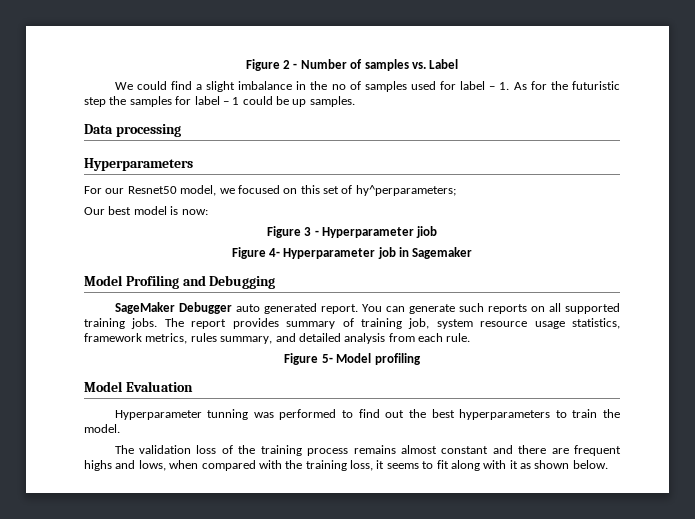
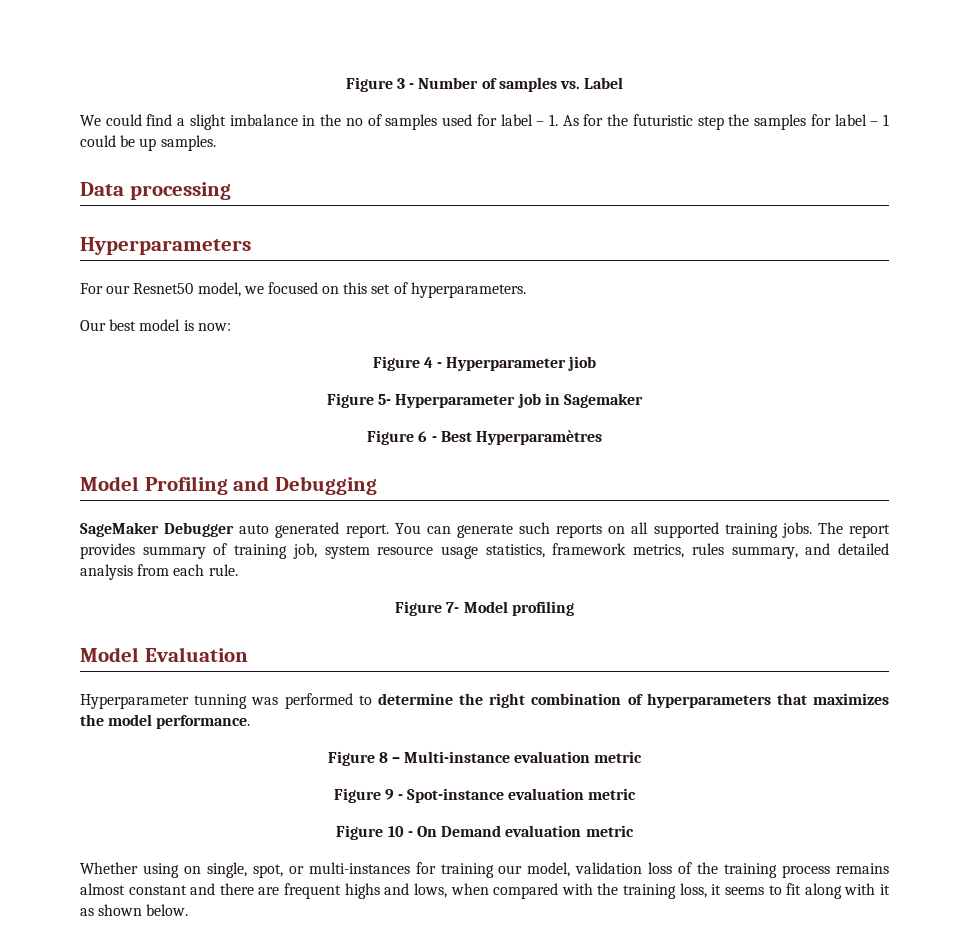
[245,59,291,71] Figure 2 -> [345,77,406,92] Figure 3
[355,185,456,196] hy^perparameters; -> [410,282,526,298] hyperparameters.
[304,227,312,236] 3 -> [423,357,433,368] 4
[268,248,280,257] 4- -> [378,394,392,405] 5-
(473, 253) none -> [367,430,602,445] // Figure 6 - Best Hyperparamètres
[321,354,333,363] 5- -> [446,602,460,613] 7-
[358,409,621,420] [84,424,120,433] [114,445,134,454] find out the best hyperparameters to train the model. // The -> [377,693,889,708] [80,714,251,729] [327,751,643,766] [333,788,637,803] [336,825,634,840] [80,862,571,878] determine the right combination of hyperparameters that maximizes the model performance. // Figure 8 – Multi-instance evaluation metric // Figure 9 - Spot-instance evaluation metric // Figure 10 - On Demand evaluation metric // Whether using on single, spot, or multi-instances for training our model,

